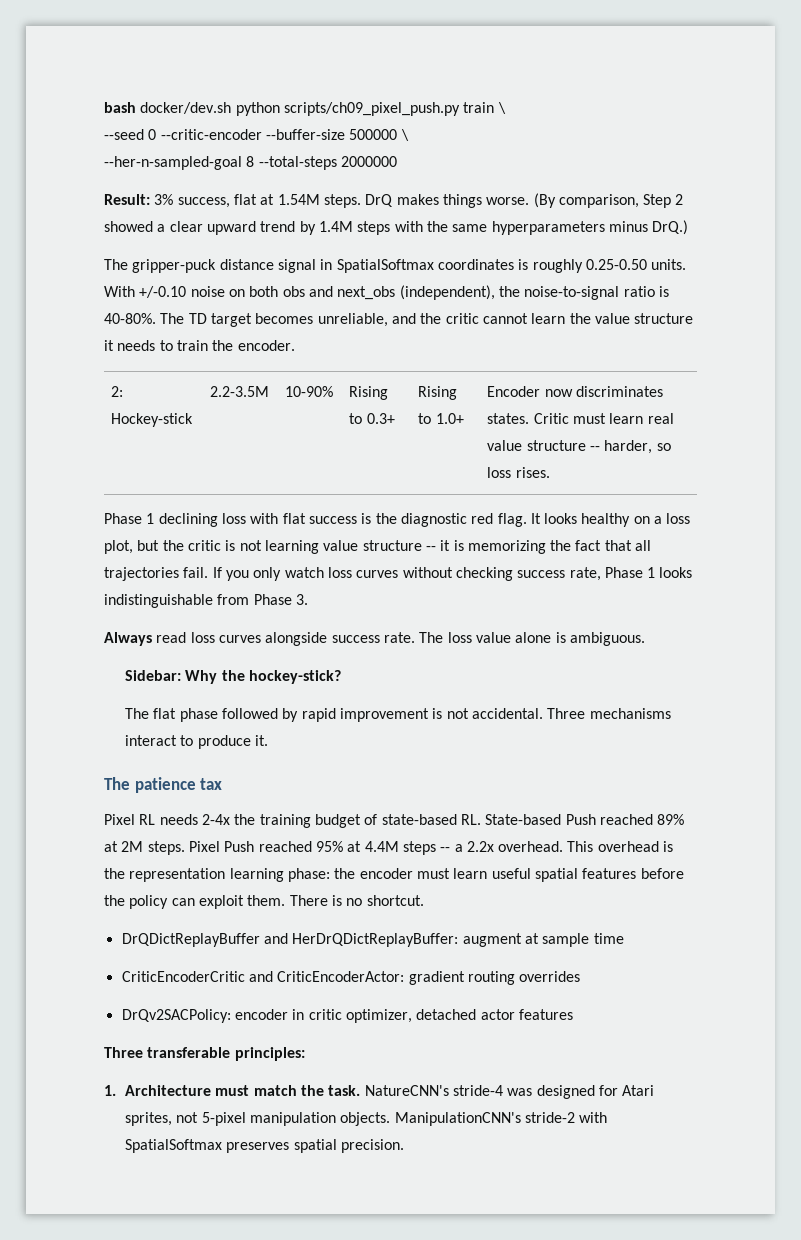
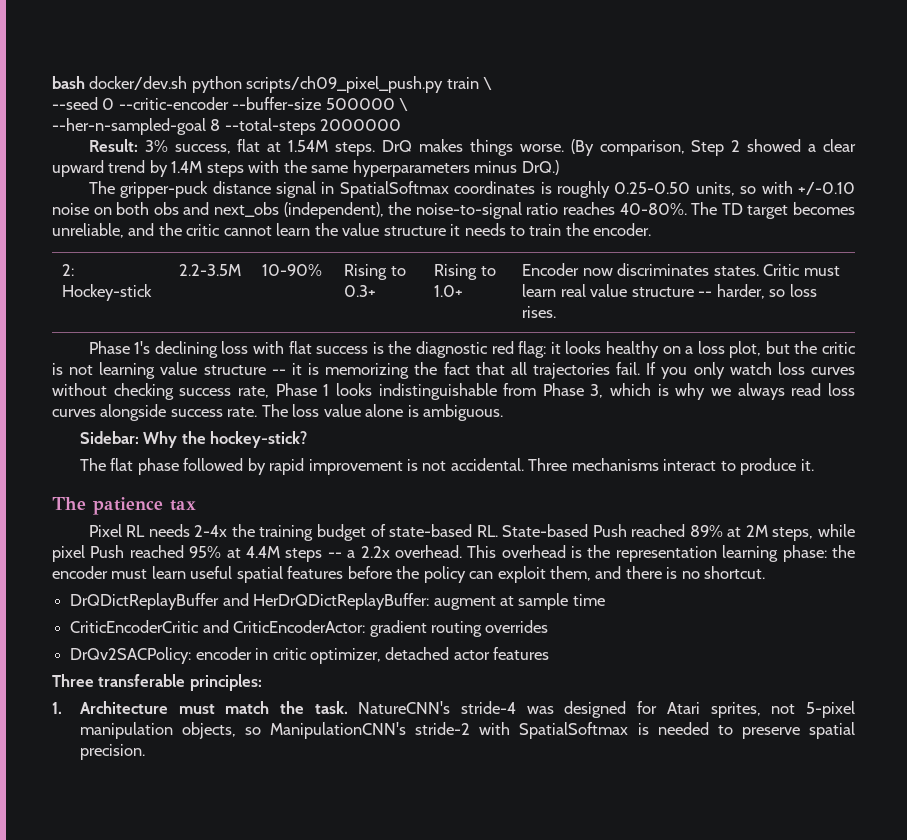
[651,259,687,270] [104,286,135,297] units. With -> [695,181,793,196] units, so with
[658,286,669,297] is -> [563,202,616,215] reaches
[146,513,155,524] 1 -> [134,341,151,354] 1's
[497,513,541,527] flag. It -> [518,341,561,358] flag: it
[295,594,308,605] [104,632,152,646] 3. // Always -> [590,383,785,400] 3, which is why we always
[147,841,220,855] steps. Pixel -> [772,524,855,541] [52,545,85,562] steps, while pixel
[247,895,328,906] them. There -> [550,566,662,581] them, and there
[340,1112,391,1126] objects. -> [181,722,262,739] objects, so
[226,1142,290,1153] preserves -> [637,722,800,739] is needed to preserve

